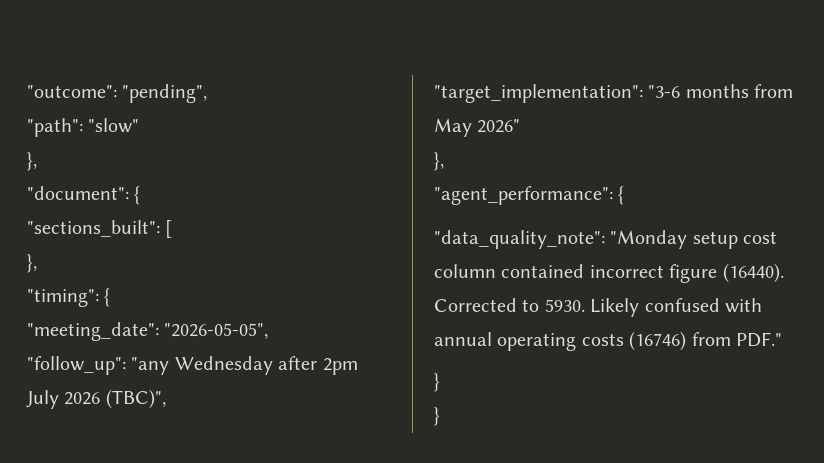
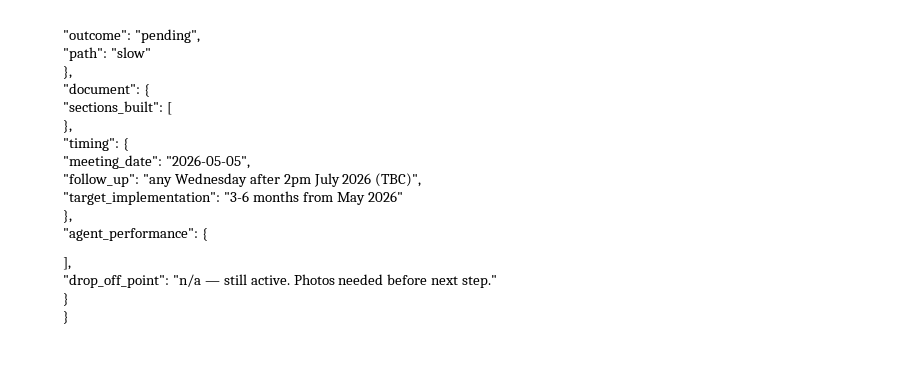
[434,230,778,249] [434,263,784,283] [434,298,762,317] [434,331,782,351] "data_quality_note": "Monday setup cost column contained incorrect figure (16440). Corrected to 5930. Likely confused with annual operating costs (16746) from PDF." -> [63,257,71,270] [63,274,498,288] ], // "drop_off_point": "n/a — still active. Photos needed before next step."

